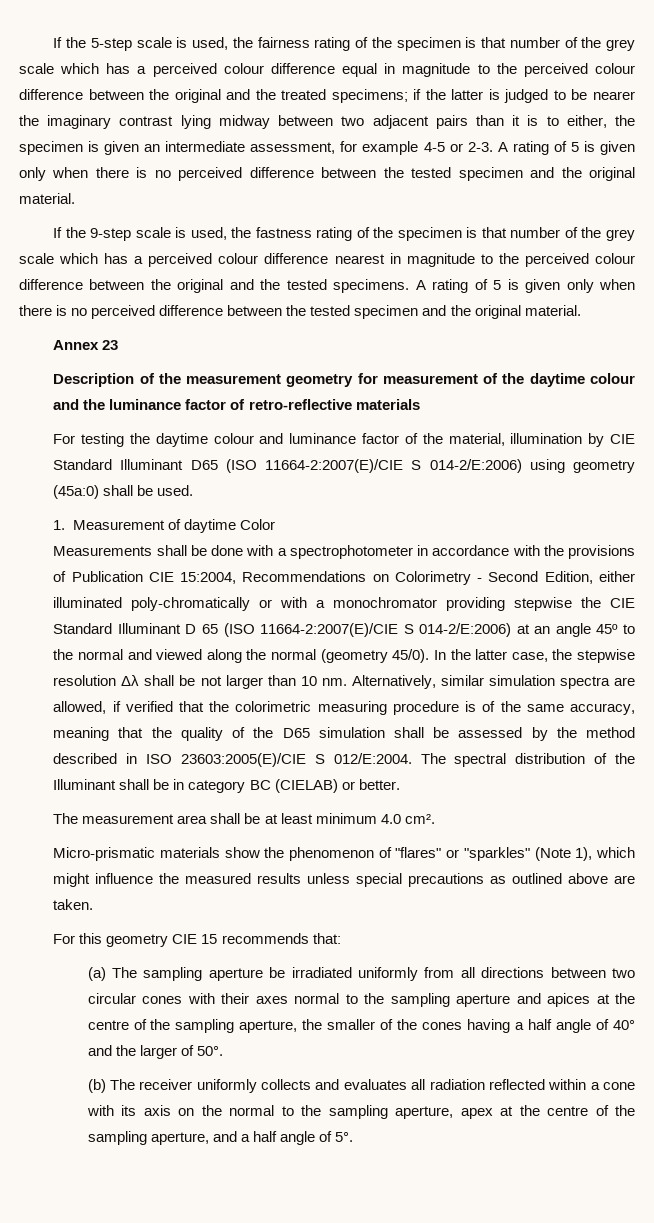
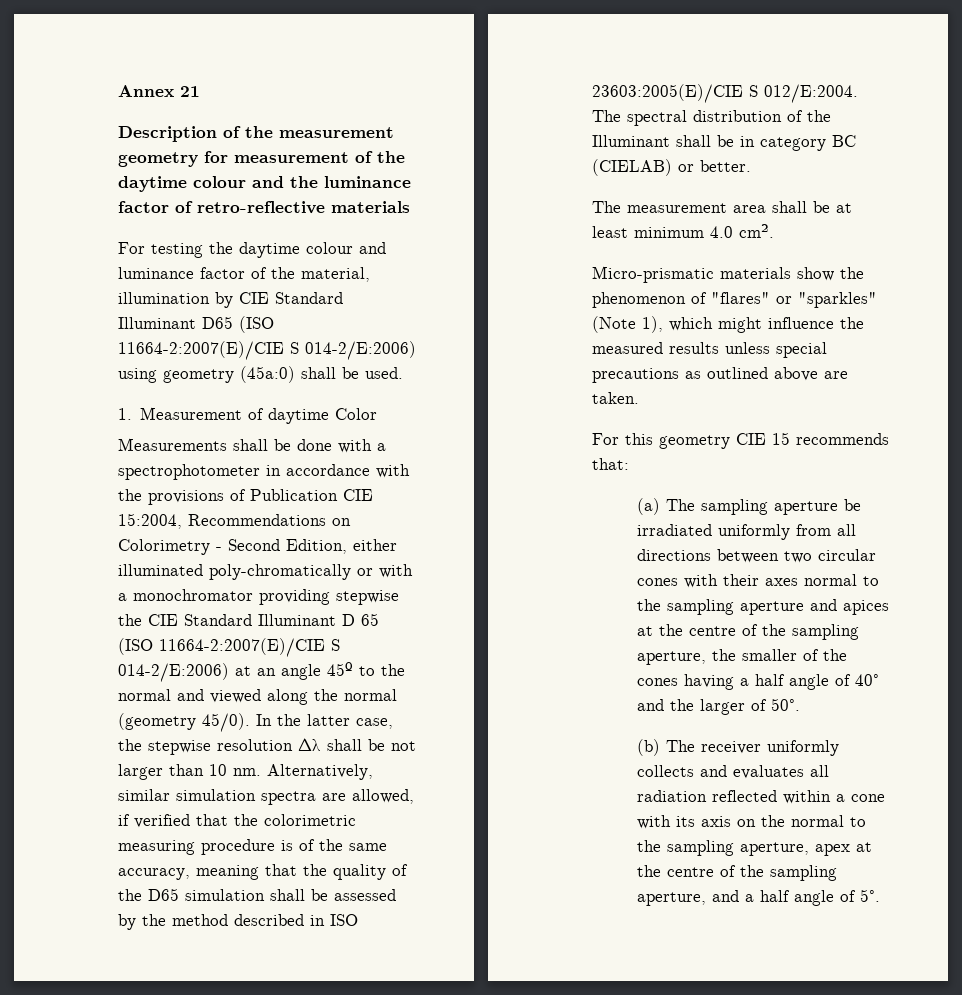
[53,37,635,51] [19,63,635,77] [19,89,635,103] [19,115,635,129] [19,141,635,155] [19,167,635,181] [19,193,75,204] [53,227,635,241] [19,253,636,267] [19,279,635,293] [19,305,581,319] [53,340,119,350] If the 5-step scale is used, the fairness rating of the specimen is that number of the grey scale which has a perceived colour difference equal in magnitude to the perceived colour difference between the original and the treated specimens; if the latter is judged to be nearer the imaginary contrast lying midway between two adjacent pairs than it is to either, the specimen is given an intermediate assessment, for example 4-5 or 2-3. A rating of 5 is given only when there is no perceived difference between the tested specimen and the original material. // If the 9-step scale is used, the fastness rating of the specimen is that number of the grey scale which has a perceived colour difference nearest in magnitude to the perceived colour difference between the original and the tested specimens. A rating of 5 is given only when there is no perceived difference between the tested specimen and the original material. // Annex 23 -> [117,85,200,97] Annex 21

